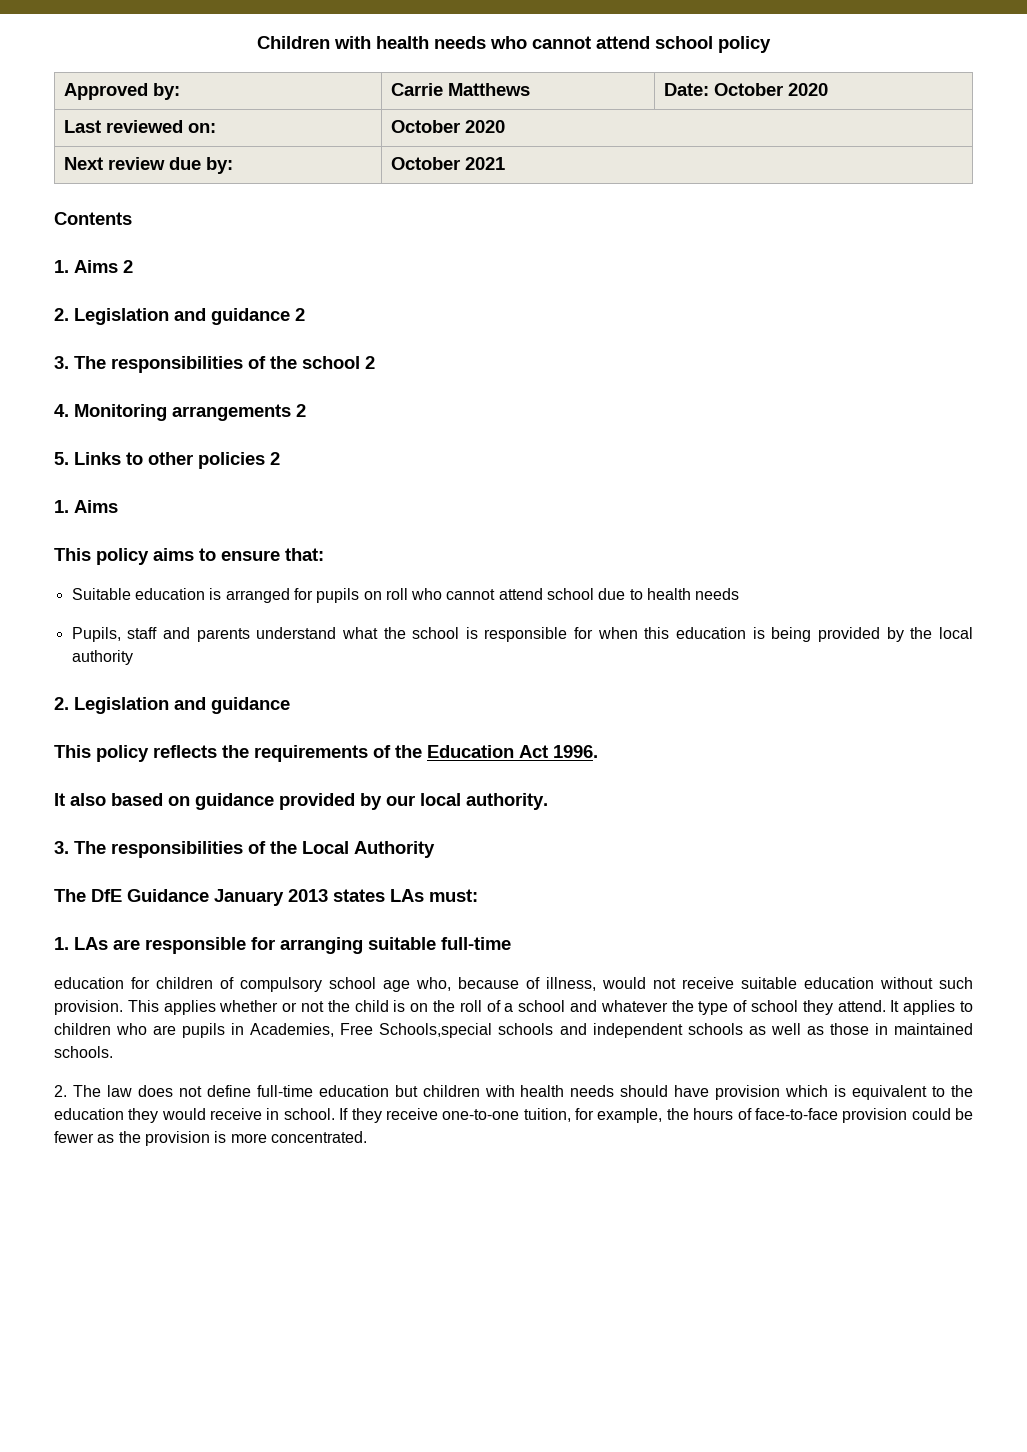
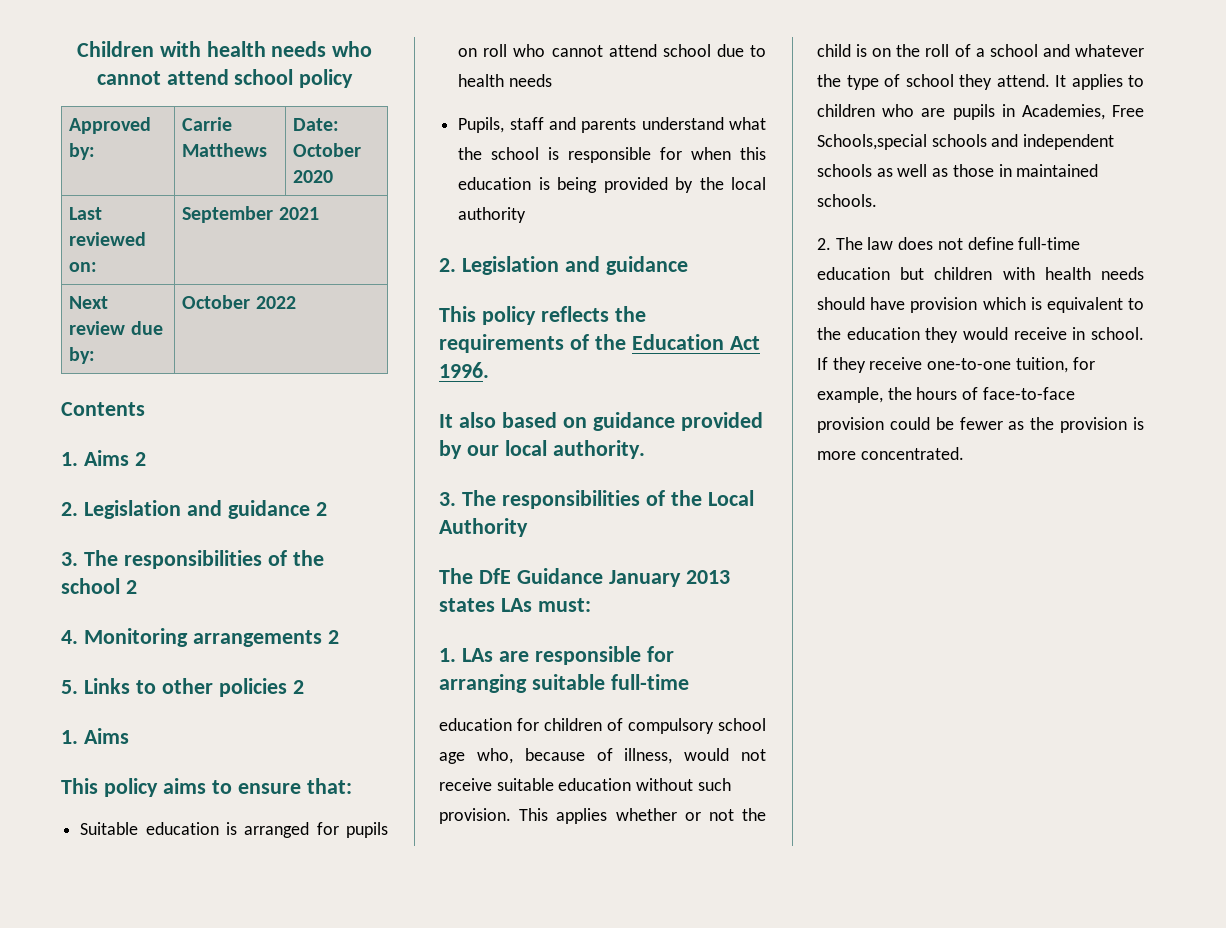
[390,120,505,133] October 2020 -> [182,206,319,223] September 2021
[464,157,505,170] 2021 -> [255,296,296,309] 2022

